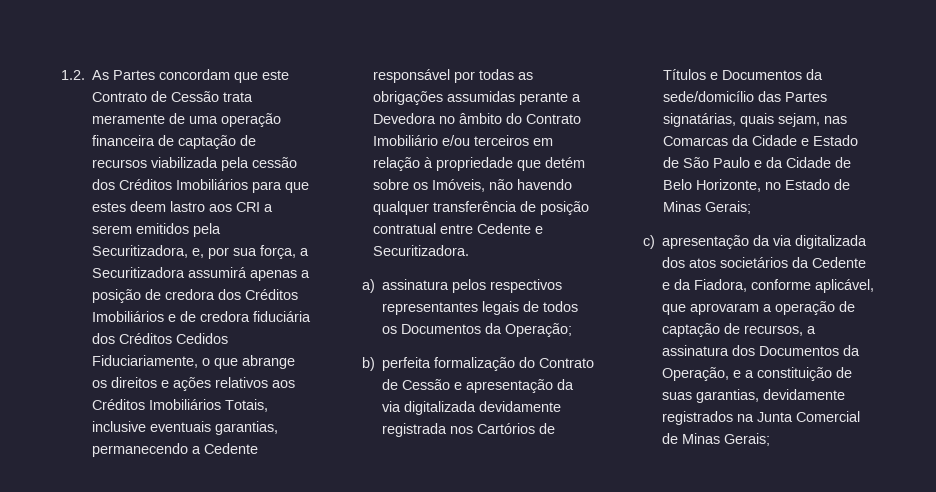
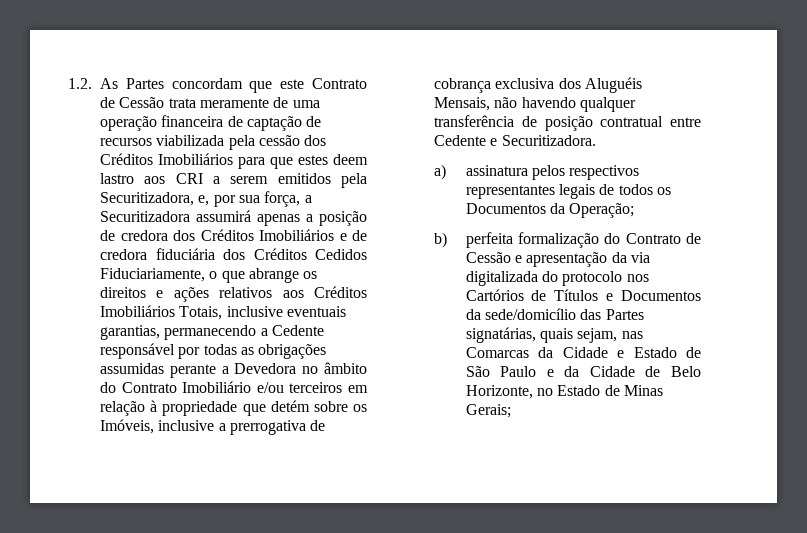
(486, 185) none -> [158,420,326,435] [434,77,642,93] [434,97,490,111] inclusive a prerrogativa de cobrança exclusiva dos Aluguéis Mensais,
[478,401,561,412] [381,423,447,437] devidamente registrada -> [541,271,623,286] do protocolo
[642,235,868,249] [662,257,867,268] [662,279,875,293] [662,301,856,315] [662,323,817,337] [662,345,861,356] [662,367,853,381] [662,389,846,403] [662,411,861,425] [662,433,771,446] // c) apresentação da via digitalizada dos atos societários da Cedente e da Fiadora, conforme aplicável, que aprovaram a operação de captação de recursos, a assinatura dos Documentos da Operação, e a constituição de suas garantias, devidamente registrados na Junta Comercial de Minas Gerais; -> (511, 411) none

